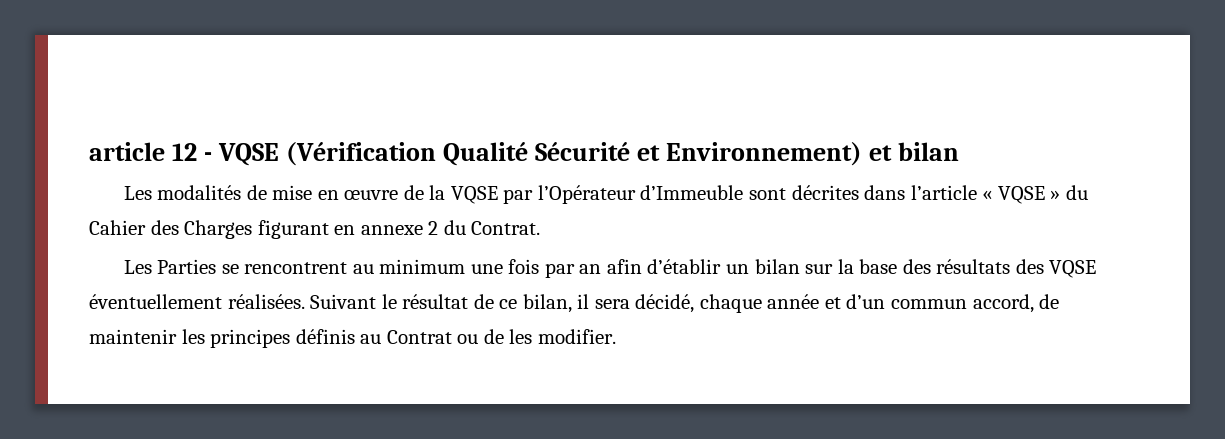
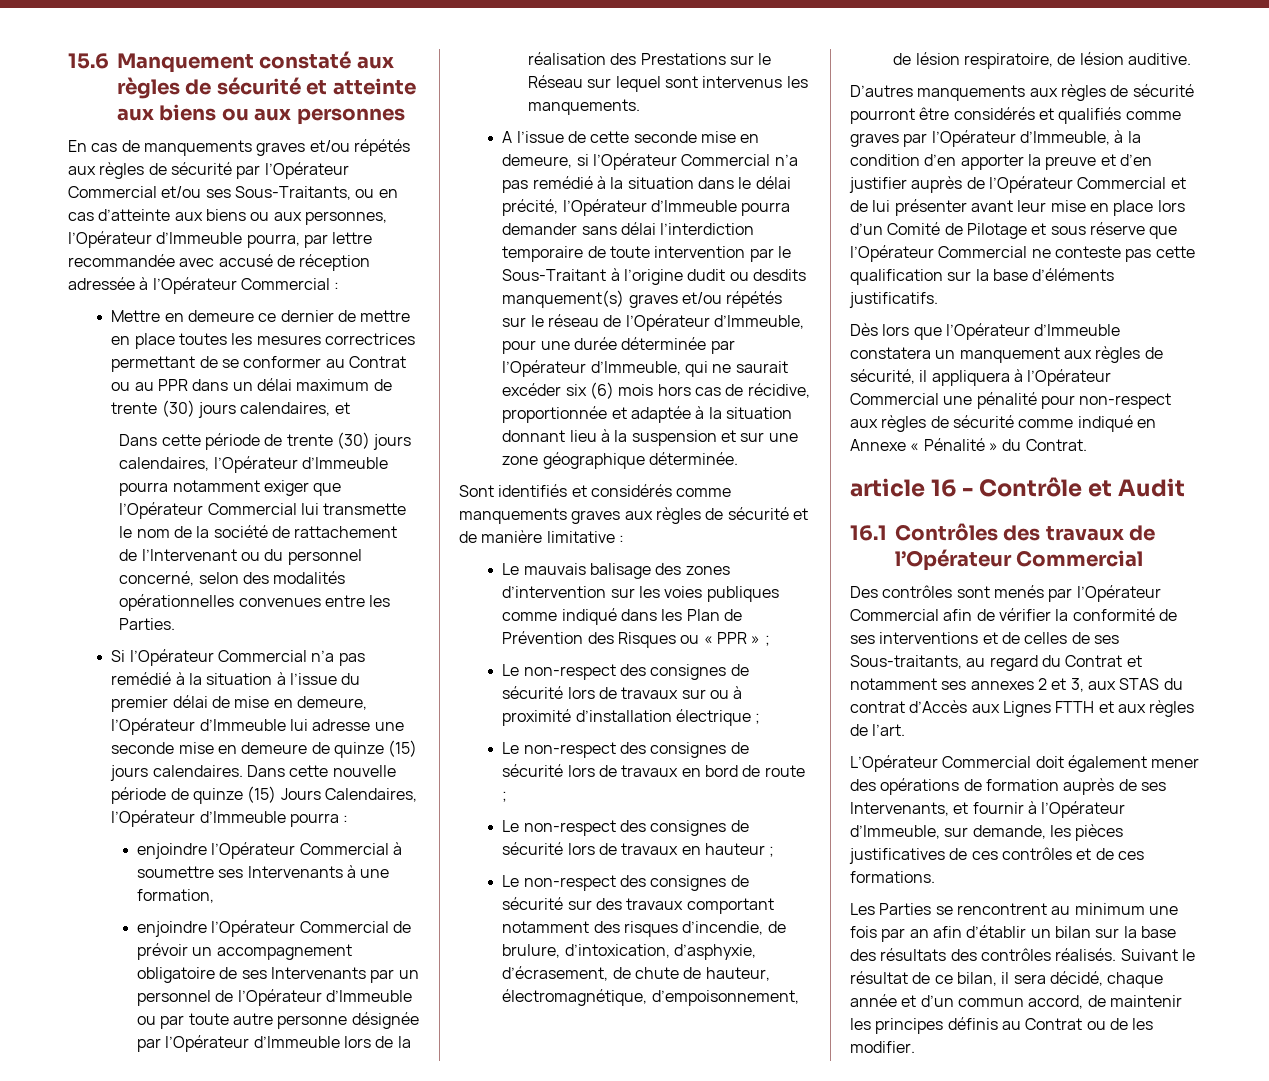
[89,142,960,166] [123,185,1088,204] [89,220,541,239] article 12 - VQSE (Vérification Qualité Sécurité et Environnement) et bilan // Les modalités de mise en œuvre de la VQSE par l’Opérateur d’Immeuble sont décrites dans l’article « VQSE » du Cahier des Charges figurant en annexe 2 du Contrat. -> [68,51,394,73] [117,77,416,99] [117,104,405,125] [68,139,410,156] [68,162,349,179] [68,186,398,200] [68,209,387,225] [68,231,373,248] [68,254,371,271] [68,277,340,294] [111,310,411,322] [111,333,415,349] [111,356,406,372] [111,378,392,391] [111,400,350,418] [119,432,412,450] [119,456,388,473] [119,480,342,496] [119,502,407,519] [119,525,398,538] [119,549,362,565] [119,571,346,586] [119,594,391,611] [119,618,176,630] [111,649,365,666] [111,672,361,685] [111,695,367,712] [111,718,404,735] [111,740,418,758] [110,765,396,781] [111,786,417,804] [111,810,349,827] [136,842,402,859] [136,865,390,878] [136,889,214,903] [136,920,411,937] [136,943,352,960] [136,967,419,983] [136,989,412,1006] [136,1012,419,1029] [136,1035,411,1052] [527,52,772,65] [527,75,808,92] [527,99,640,115] [502,131,760,143] [502,153,798,170] [502,176,791,193] [502,199,791,216] [502,222,755,235] [502,246,791,262] [502,268,806,285] [502,290,783,308] [502,314,804,331] [502,337,735,354] [502,360,788,377] [502,382,810,399] [502,406,792,423] [502,429,798,446] [502,452,738,469] [459,484,732,497] [459,507,808,524] [459,530,624,543] [502,563,730,579] [502,586,779,602] [502,608,742,625] [502,631,770,648] [502,664,749,680] [502,686,743,699] [502,709,761,726] [502,742,749,758] [502,764,805,777] [502,791,508,802] [502,820,749,836] [502,842,775,857] [502,875,749,891] [502,897,774,914] [502,921,786,937] [502,944,756,960] [502,966,770,981] [502,989,799,1006] [893,52,1191,69] [850,84,1194,101] [850,107,1181,124] [850,130,1141,147] [850,154,1152,170] [849,176,1186,193] [850,199,1185,216] [850,222,1178,239] [850,245,1195,262] [850,268,1115,285] [849,292,938,308] [850,323,1121,340] [850,346,1163,363] [850,369,1112,386] [850,392,1172,409] [850,415,1156,432] [850,438,1087,451] [850,477,1186,497] [850,523,1156,541] [895,549,1144,571] [850,585,1161,602] [850,608,1177,621] [850,632,1119,644] [850,655,1142,671] [850,678,1183,692] [850,700,1195,717] [850,724,906,736] [850,755,1200,772] [850,778,1166,795] [850,801,1126,818] [850,824,1124,841] [849,847,1144,864] [850,871,935,883] 15.6 Manquement constaté aux règles de sécurité et atteinte aux biens ou aux personnes // En cas de manquements graves et/ou répétés aux règles de sécurité par l’Opérateur Commercial et/ou ses Sous-Traitants, ou en cas d’atteinte aux biens ou aux personnes, l’Opérateur d’Immeuble pourra, par lettre recommandée avec accusé de réception adressée à l’Opérateur Commercial : // Mettre en demeure ce dernier de mettre en place toutes les mesures correctrices permettant de se conformer au Contrat ou au PPR dans un délai maximum de trente (30) jours calendaires, et // Dans cette période de trente (30) jours calendaires, l’Opérateur d’Immeuble pourra notamment exiger que l’Opérateur Commercial lui transmette le nom de la société de rattachement de l’Intervenant ou du personnel concerné, selon des modalités opérationnelles convenues entre les Parties. // Si l’Opérateur Commercial n’a pas remédié à la situation à l’issue du premier délai de mise en demeure, l’Opérateur d’Immeuble lui adresse une seconde mise en demeure de quinze (15) jours calendaires. Dans cette nouvelle période de quinze (15) Jours Calendaires, l’Opérateur d’Immeuble pourra : // enjoindre l’Opérateur Commercial à soumettre ses Intervenants à une formation, // enjoindre l’Opérateur Commercial de prévoir un accompagnement obligatoire de ses Intervenants par un personnel de l’Opérateur d’Immeuble ou par toute autre personne désignée par l’Opérateur d’Immeuble lors de la réalisation des Prestations sur le Réseau sur lequel sont intervenus les manquements. // A l’issue de cette seconde mise en demeure, si l’Opérateur Commercial n’a pas remédié à la situation dans le délai précité, l’Opérateur d’Immeuble pourra demander sans délai l’interdiction temporaire de toute intervention par le Sous-Traitant à l’origine dudit ou desdits manquement(s) graves et/ou répétés sur le réseau de l’Opérateur d’Immeuble, pour une durée déterminée par l’Opérateur d’Immeuble, qui ne saurait excéder six (6) mois hors cas de récidive, proportionnée et adaptée à la situation donnant lieu à la suspension et sur une zone géographique déterminée. // Sont identifiés et considérés comme manquements graves aux règles de sécurité et de manière limitative : // Le mauvais balisage des zones d’intervention sur les voies publiques comme indiqué dans les Plan de Prévention des Risques ou « PPR » ; // Le non-respect des consignes de sécurité lors de travaux sur ou à proximité d’installation électrique ; // Le non-respect des consignes de sécurité lors de travaux en bord de route ; // Le non-respect des consignes de sécurité lors de travaux en hauteur ; // Le non-respect des consignes de sécurité sur des travaux comportant notamment des risques d’incendie, de brulure, d’intoxication, d’asphyxie, d’écrasement, de chute de hauteur, électromagnétique, d’empoisonnement, de lésion respiratoire, de lésion auditive. // D’autres manquements aux règles de sécurité pourront être considérés et qualifiés comme graves par l’Opérateur d’Immeuble, à la condition d’en apporter la preuve et d’en justifier auprès de l’Opérateur Commercial et de lui présenter avant leur mise en place lors d’un Comité de Pilotage et sous réserve que l’Opérateur Commercial ne conteste pas cette qualification sur la base d’éléments justificatifs. // Dès lors que l’Opérateur d’Immeuble constatera un manquement aux règles de sécurité, il appliquera à l’Opérateur Commercial une pénalité pour non-respect aux règles de sécurité comme indiqué en Annexe « Pénalité » du Contrat. // article 16 - Contrôle et Audit // 16.1 Contrôles des travaux de l’Opérateur Commercial // Des contrôles sont menés par l’Opérateur Commercial afin de vérifier la conformité de ses interventions et de celles de ses Sous-traitants, au regard du Contrat et notamment ses annexes 2 et 3, aux STAS du contrat d’Accès aux Lignes FTTH et aux règles de l’art. // L’Opérateur Commercial doit également mener des opérations de formation auprès de ses Intervenants, et fournir à l’Opérateur d’Immeuble, sur demande, les pièces justificatives de ces contrôles et de ces formations.
[1049,260,1097,278] [89,294,305,309] VQSE éventuellement réalisées. -> [980,948,1117,961] contrôles réalisés.

